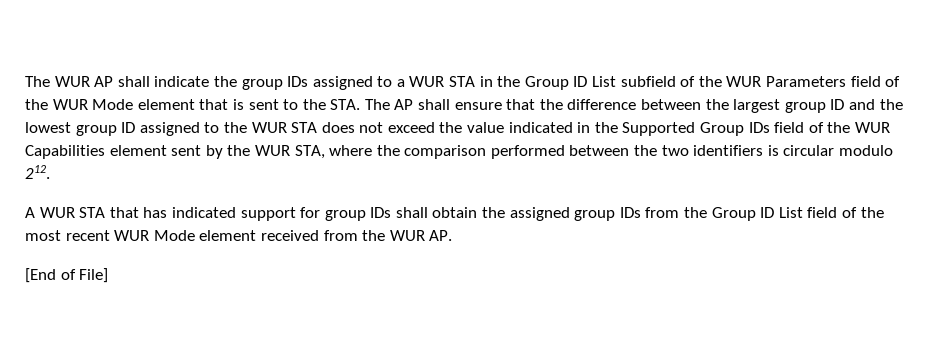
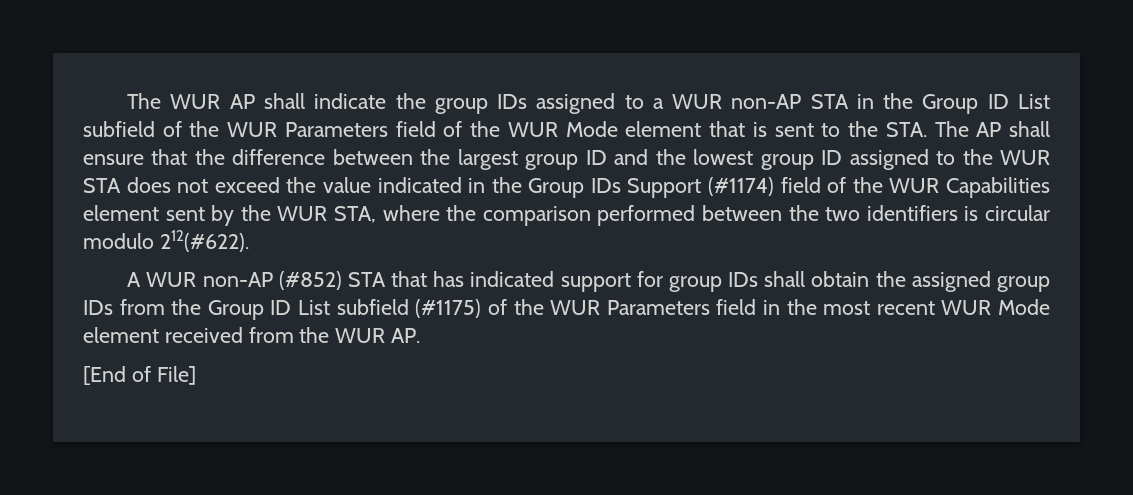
(445, 81) none -> [731,94,802,109] non-AP
[622,122,696,136] Supported -> (522, 185) none
(770, 127) none -> [627,177,775,198] Support (#1174)
[25,165,50,179] 212. -> [159,230,249,252] 212(#622).
(75, 212) none -> [202,271,342,290] non-AP (#852)
[807,207,857,218] field of -> [336,299,780,318] subfield (#1175) of the WUR Parameters field in

